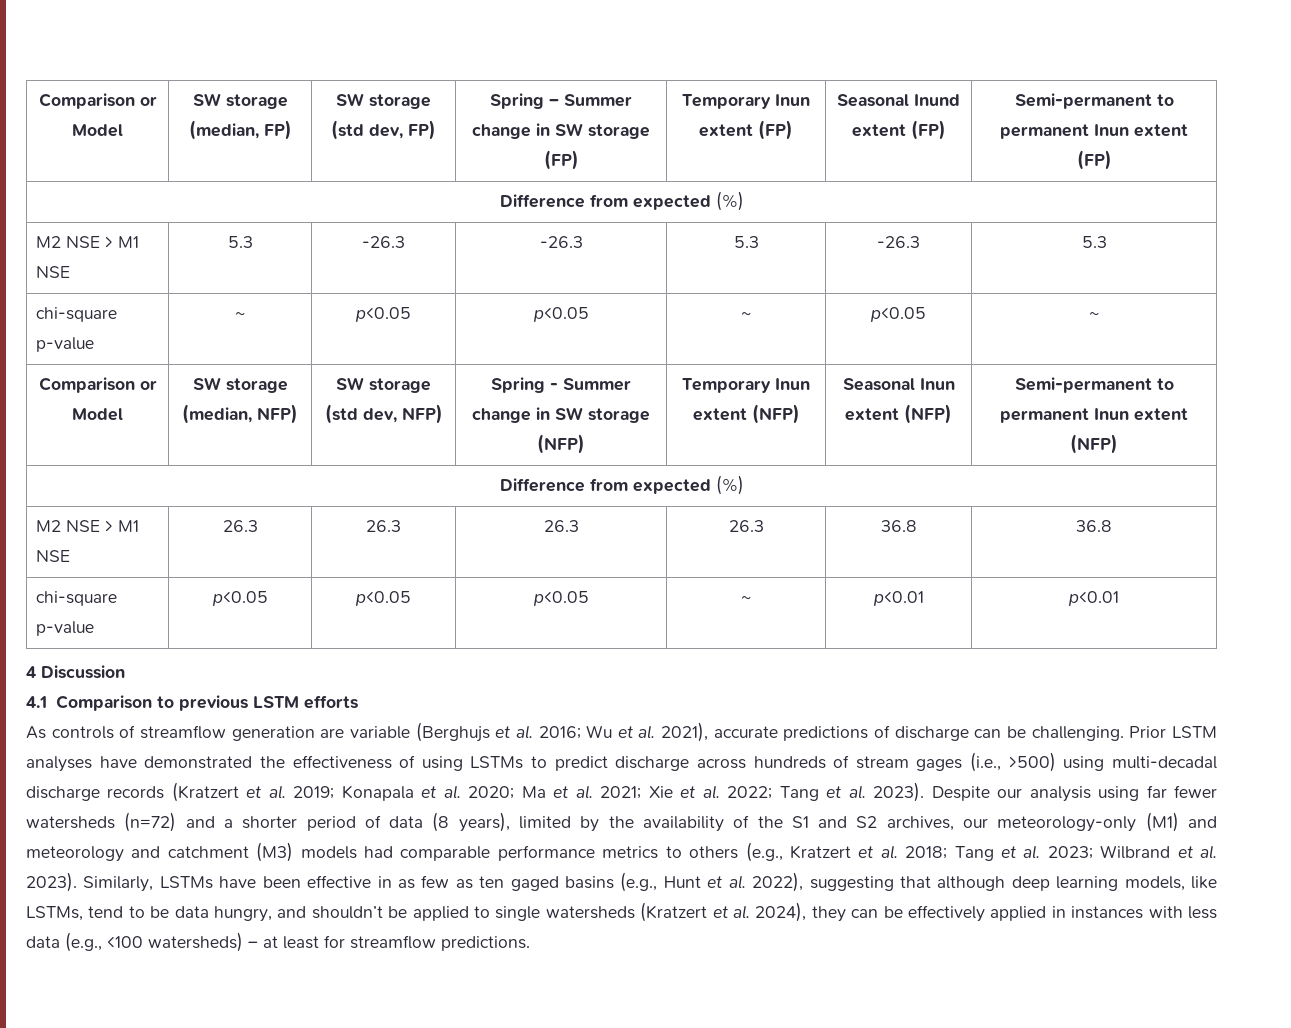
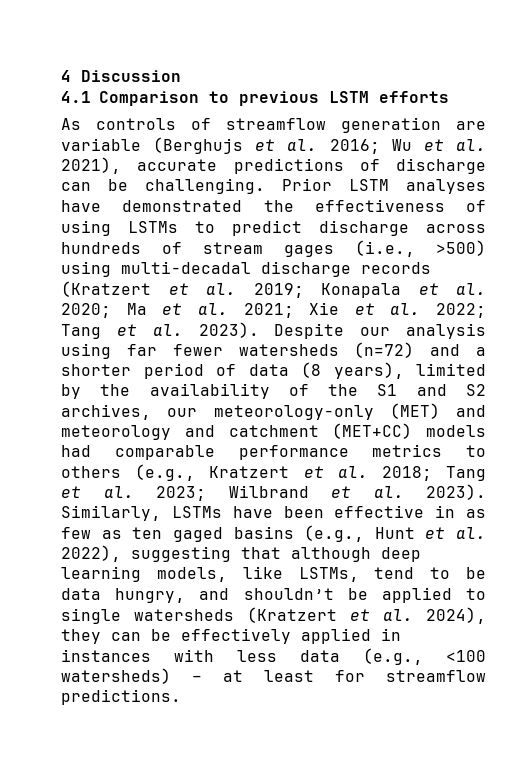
[38,93,157,109] [72,124,123,137] [192,93,288,109] [188,120,292,140] [336,93,431,109] [331,120,436,140] [490,93,632,109] [472,123,650,139] [543,150,579,170] [682,94,810,109] [699,120,793,140] [837,94,960,107] [851,120,946,140] [1014,93,1174,109] [1000,124,1188,139] [1076,150,1112,170] [499,191,744,211] [36,236,140,248] [36,266,71,278] [227,236,253,248] [362,236,405,248] [539,236,583,248] [733,236,759,248] [877,236,920,248] [1081,236,1107,248] [36,307,118,322] [36,337,95,352] [234,312,246,319] [355,307,411,322] [532,307,589,322] [740,312,752,319] [870,307,926,322] [1088,312,1100,319] [38,377,157,393] [72,408,123,421] [192,377,288,393] [181,404,298,424] [336,377,431,393] [324,404,443,424] [491,377,631,393] [472,407,650,423] [537,434,585,454] [682,378,810,393] [692,404,800,424] [842,378,955,391] [845,404,952,424] [1014,377,1174,393] [1000,408,1188,423] [1070,434,1118,454] [499,475,744,495] [36,520,140,532] [36,550,71,562] [222,520,258,532] [366,520,401,532] [543,520,579,532] [728,520,764,532] [880,520,917,532] [1076,520,1112,532] [36,591,118,606] [36,621,95,636] [211,591,268,606] [355,591,411,606] [532,591,589,606] [740,596,752,603] [872,591,924,606] [1068,591,1119,606] Comparison or Model | SW storage (median, FP) | SW storage (std dev, FP) | Spring – Summer change in SW storage (FP) | Temporary Inun extent (FP) | Seasonal Inund extent (FP) | Semi-permanent to permanent Inun extent (FP) // Difference from expected (%) // M2 NSE > M1 NSE | 5.3 | -26.3 | -26.3 | 5.3 | -26.3 | 5.3 // chi-square p-value | ~ | p<0.05 | p<0.05 | ~ | p<0.05 | ~ // Comparison or Model | SW storage (median, NFP) | SW storage (std dev, NFP) | Spring - Summer change in SW storage (NFP) | Temporary Inun extent (NFP) | Seasonal Inun extent (NFP) | Semi-permanent to permanent Inun extent (NFP) // Difference from expected (%) // M2 NSE > M1 NSE | 26.3 | 26.3 | 26.3 | 26.3 | 36.8 | 36.8 // chi-square p-value | p<0.05 | p<0.05 | p<0.05 | ~ | p<0.01 | p<0.01 // -> (61, 76) none
[1145,812,1179,832] (M1) -> [389,403,440,419] (MET)
[256,842,294,862] (M3) -> [332,423,413,439] (MET+CC)

